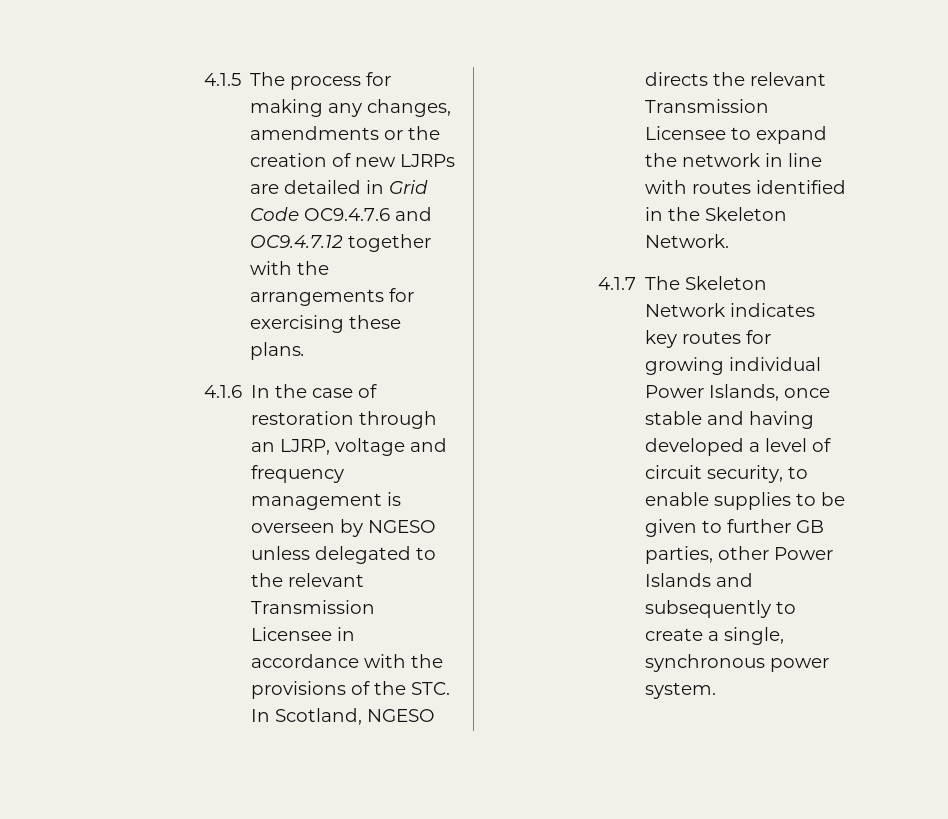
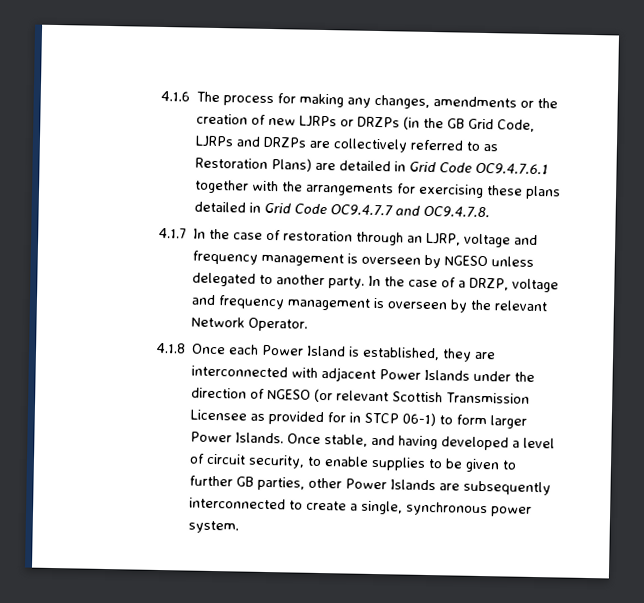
[203,73,241,86] 4.1.5 -> [160,90,191,102] 4.1.6
(455, 160) none -> [340,116,536,132] [195,135,499,153] [195,157,313,172] or DRZPs (in the GB Grid Code, LJRPs and DRZPs are collectively referred to as Restoration Plans)
[303,207,432,221] [249,235,343,248] OC9.4.7.6 and OC9.4.7.12 -> [475,162,549,176] OC9.4.7.6.1
[249,342,305,360] [203,385,242,398] plans. // 4.1.6 -> [525,185,562,200] [194,201,491,219] [158,227,188,239] plans detailed in Grid Code OC9.4.7.7 and OC9.4.7.8. // 4.1.7
[250,573,364,587] [250,600,375,614] [250,627,355,641] [250,654,443,668] [250,681,450,699] [250,708,435,725] [644,72,826,86] [644,99,769,113] [644,126,827,144] [644,153,822,167] [644,180,846,194] [644,207,787,221] [644,234,729,248] [597,276,767,290] [644,303,815,317] [644,330,771,348] [644,357,821,375] [644,384,830,401] [644,411,702,425] the relevant Transmission Licensee in accordance with the provisions of the STC. In Scotland, NGESO directs the relevant Transmission Licensee to expand the network in line with routes identified in the Skeleton Network. // 4.1.7 The Skeleton Network indicates key routes for growing individual Power Islands, once stable -> [276,274,560,293] [191,294,549,313] [191,316,309,332] [156,342,497,362] [191,365,536,383] [191,387,531,404] [190,409,528,429] [190,431,369,447] another party. In the case of a DRZP, voltage and frequency management is overseen by the relevant Network Operator. // 4.1.8 Once each Power Island is established, they are interconnected with adjacent Power Islands under the direction of NGESO (or relevant Scottish Transmission Licensee as provided for in STCP 06-1) to form larger Power Islands. Once stable,
[715,573,753,587] [644,600,771,618] and subsequently -> [439,480,552,496] [189,497,287,510] are subsequently interconnected

